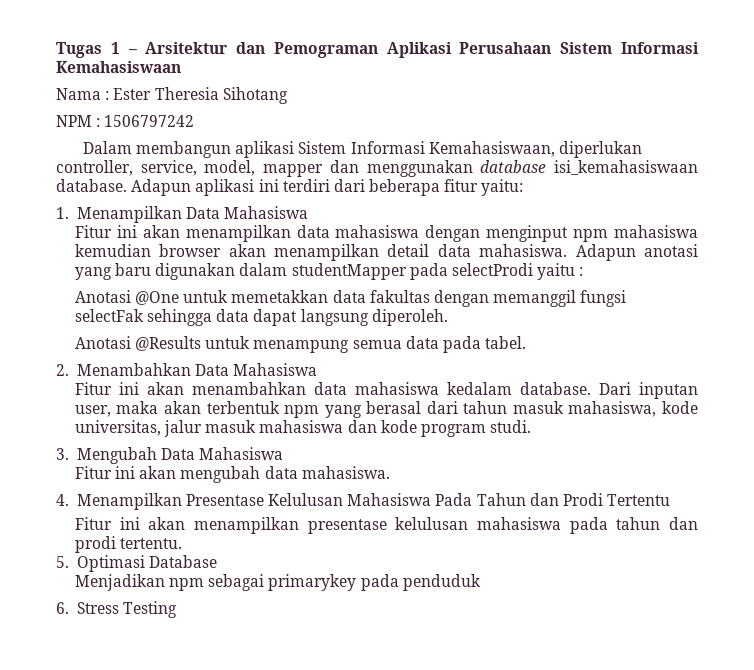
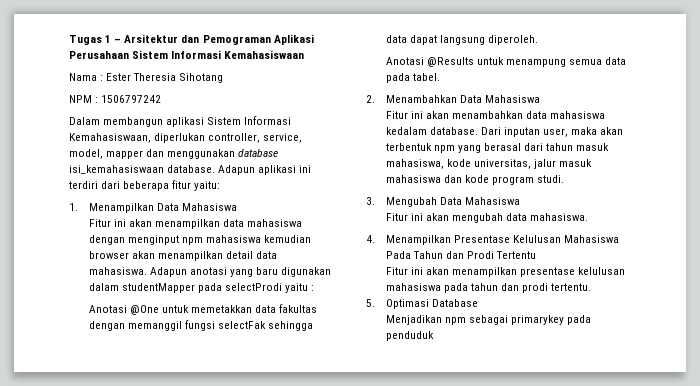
[56,601,177,618] // 6. Stress Testing -> (434, 336) none

